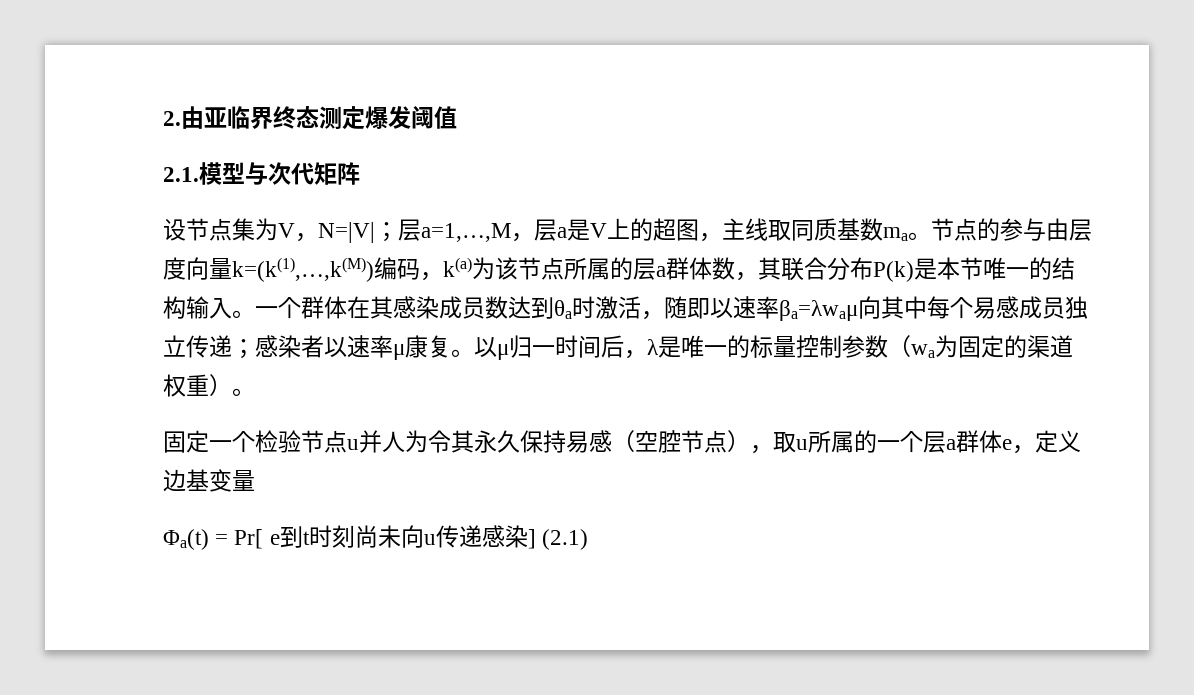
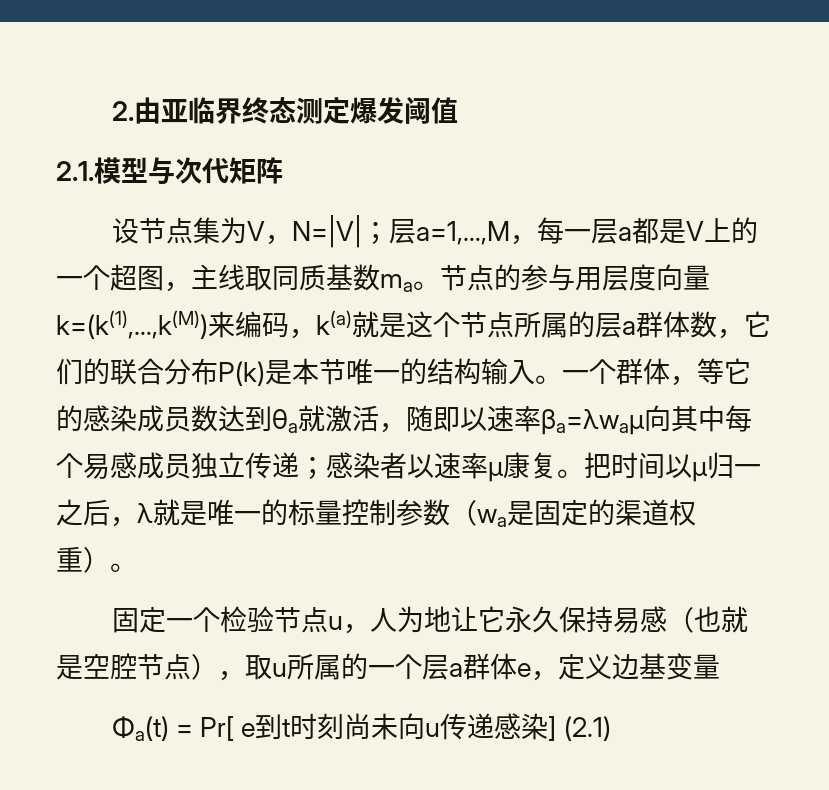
[534,219,567,241] 层a -> [536,217,659,244] 每一层a都
(653, 229) none -> [56,265,110,290] 一个
[1046,218,1069,241] 由 -> [575,267,602,291] 用
(374, 269) none -> [208,311,235,338] 来
[472,257,518,280] 为该 -> [352,311,460,338] 就是这个
[758,257,781,280] 其 -> [744,311,771,337] [56,358,110,385] 它们的
[347,296,393,319] 在其 -> [670,358,751,386] [56,405,83,431] ，等它的
[572,296,595,318] 时 -> [298,405,325,432] 就
(474, 353) none -> [584,452,665,479] 把时间
[555,335,601,358] 时间 -> [56,499,83,526] 之
(659, 347) none -> [153,499,180,526] 就
[935,335,958,358] 为 -> [507,501,534,526] 是
[359,430,474,453] 并人为令其 -> [342,606,505,634] ，人为地让它
(635, 441) none -> [693,606,748,633] [56,655,83,680] 也就是

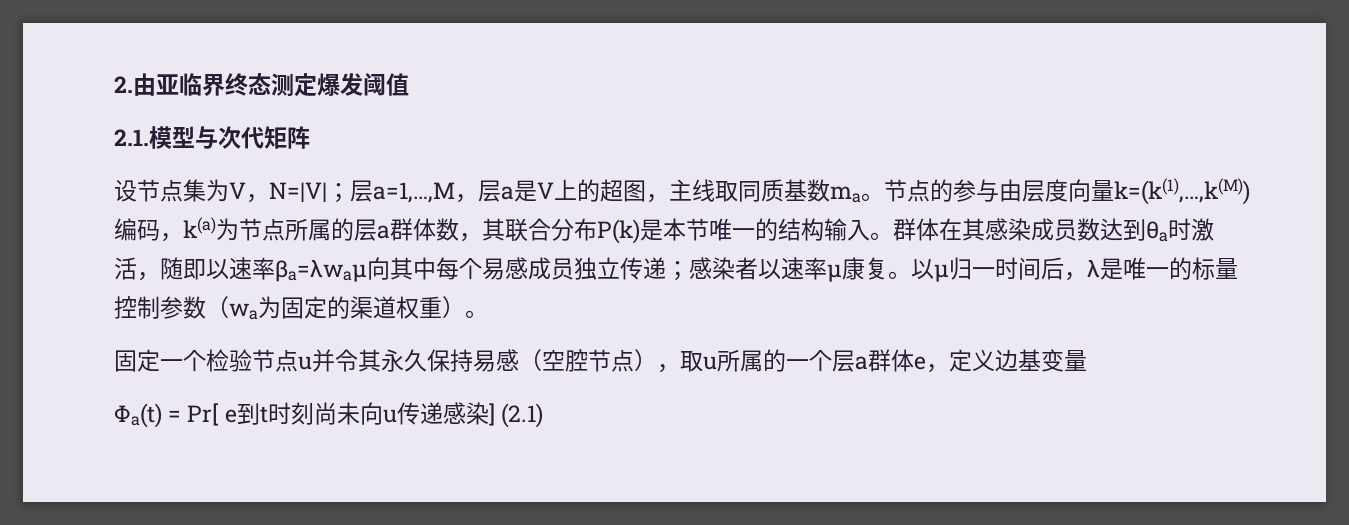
[536,217,659,244] 每一层a都 -> [478,180,514,202] 层a
[56,265,110,290] 一个 -> (600, 190) none
[575,267,602,291] 用 -> [999,179,1022,202] 由
[208,311,235,338] 来 -> (1250, 191) none
[352,311,460,338] 就是这个 -> [216,218,239,241] 为
[744,311,771,337] [56,358,110,385] 它们的 -> [482,218,505,241] 其
[562,358,751,386] [56,405,83,431] 一个群体，等它的 -> [893,218,985,241] 群体在其
[298,405,325,432] 就 -> [1168,218,1191,240] 时
[584,452,665,479] 把时间 -> (911, 275) none
[56,499,83,526] 之 -> [995,257,1041,280] 时间
[153,499,180,526] 就 -> (1100, 268) none
[507,501,534,526] 是 -> [258,296,281,319] 为
[342,606,505,634] ，人为地让它 -> [312,349,381,372] 并令其
[693,606,748,633] [56,655,83,680] 也就是 -> (542, 360) none

